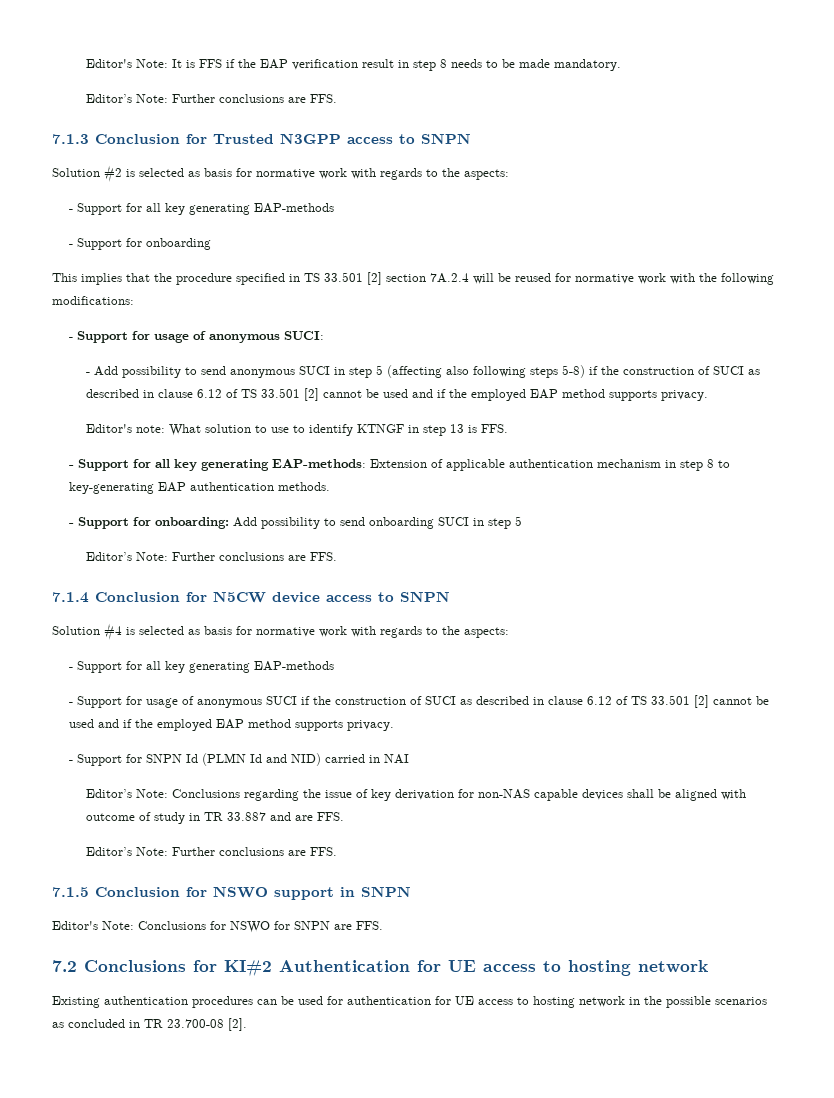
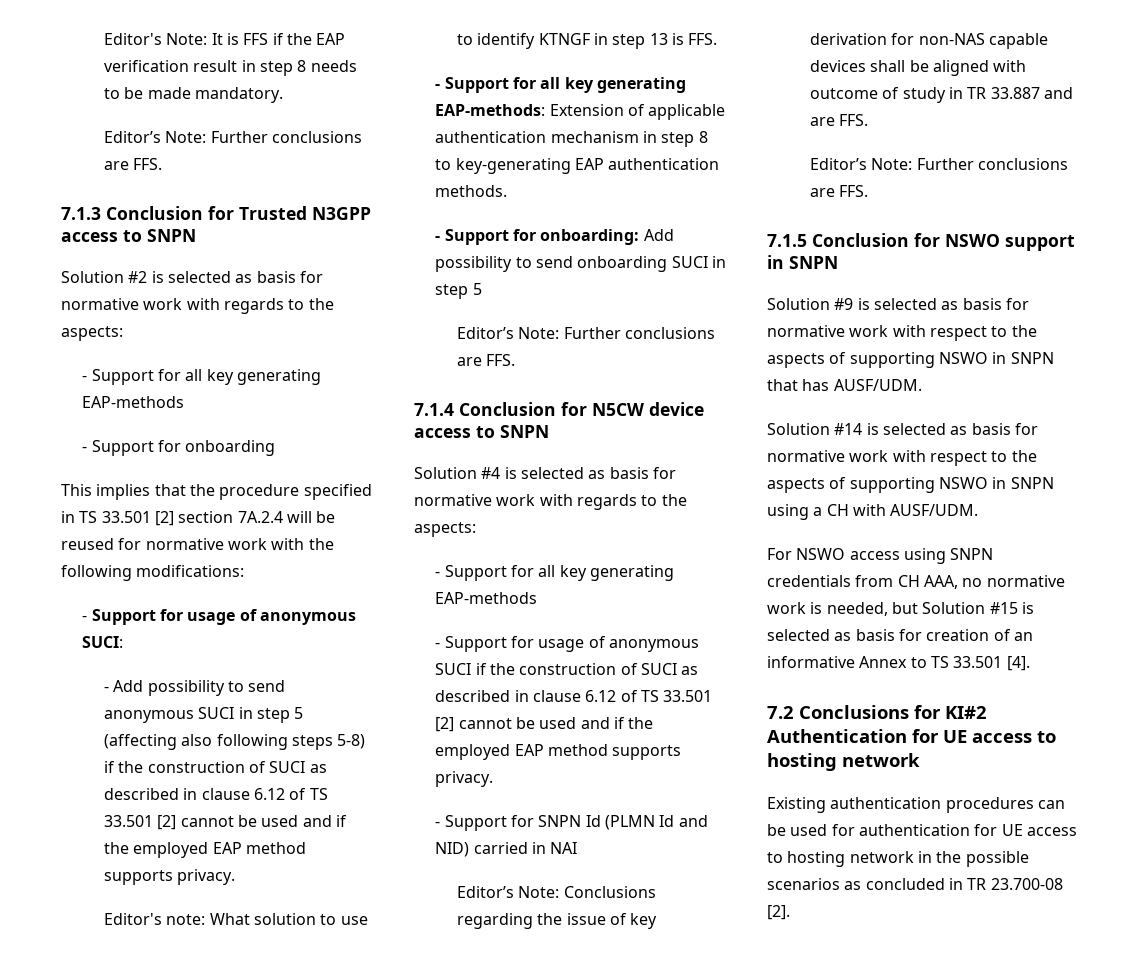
[52,921,383,933] Editor's Note: Conclusions for NSWO for SNPN are FFS. -> [767,298,1029,310] [767,325,1037,341] [767,352,1054,368] [767,379,922,391] [767,423,1038,435] [767,450,1037,466] [767,477,1054,493] [767,504,979,520] [767,548,994,564] [767,575,1065,589] [767,602,1034,616] [767,629,1033,641] [767,656,1030,671] Solution #9 is selected as basis for normative work with respect to the aspects of supporting NSWO in SNPN that has AUSF/UDM. // Solution #14 is selected as basis for normative work with respect to the aspects of supporting NSWO in SNPN using a CH with AUSF/UDM. // For NSWO access using SNPN credentials from CH AAA, no normative work is needed, but Solution #15 is selected as basis for creation of an informative Annex to TS 33.501 [4].

